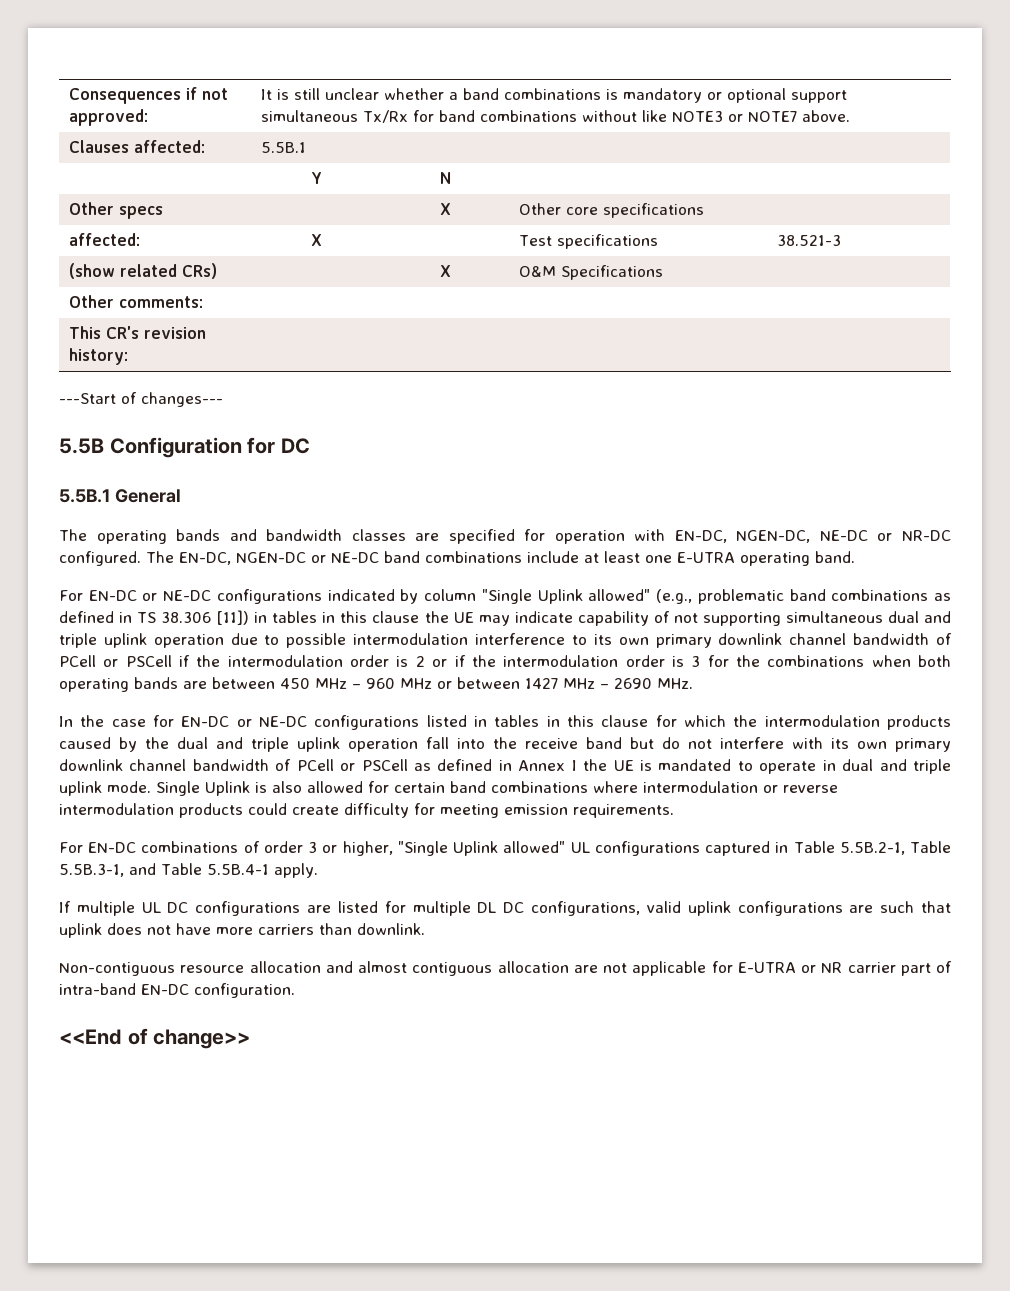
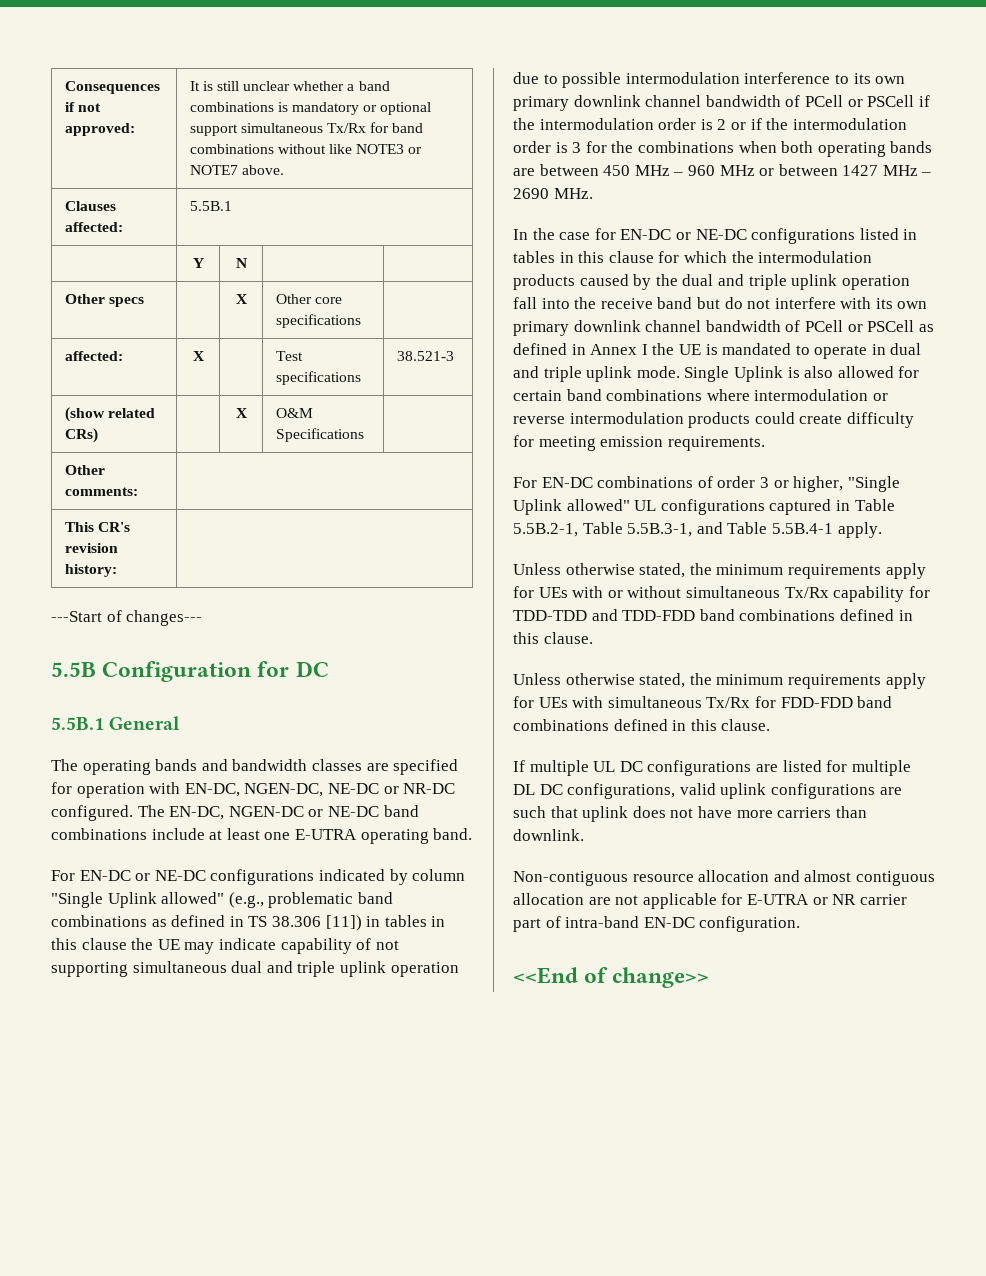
(318, 870) none -> [513,563,926,579] [513,586,930,602] [513,609,913,621] [513,632,593,644] [513,673,926,689] [513,696,893,708] [513,719,771,731] // Unless otherwise stated, the minimum requirements apply for UEs with or without simultaneous Tx/Rx capability for TDD-TDD and TDD-FDD band combinations defined in this clause. // Unless otherwise stated, the minimum requirements apply for UEs with simultaneous Tx/Rx for FDD-FDD band combinations defined in this clause.

